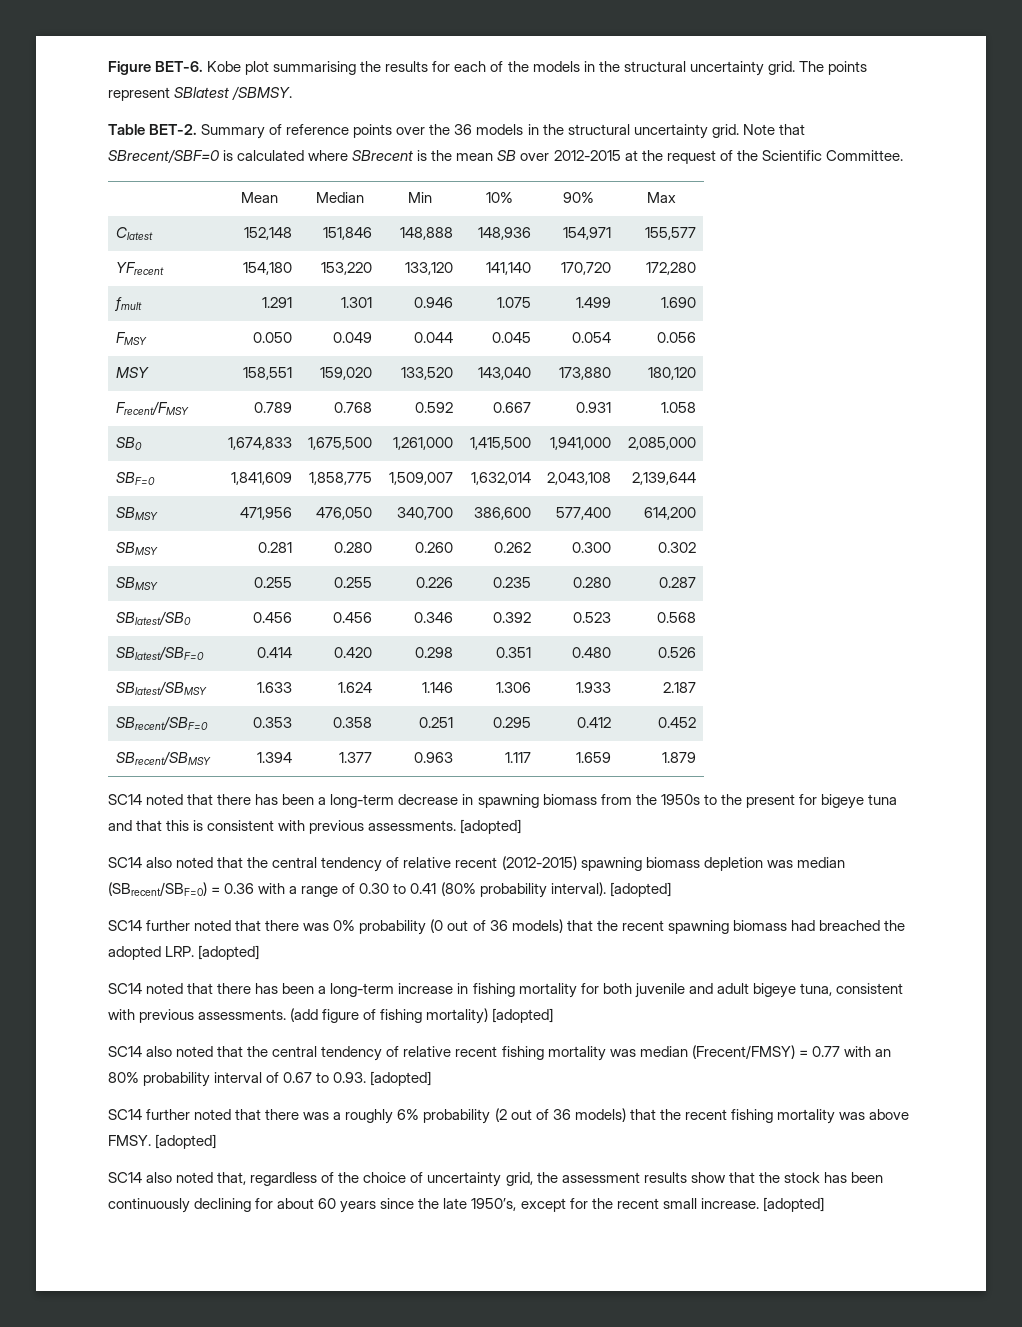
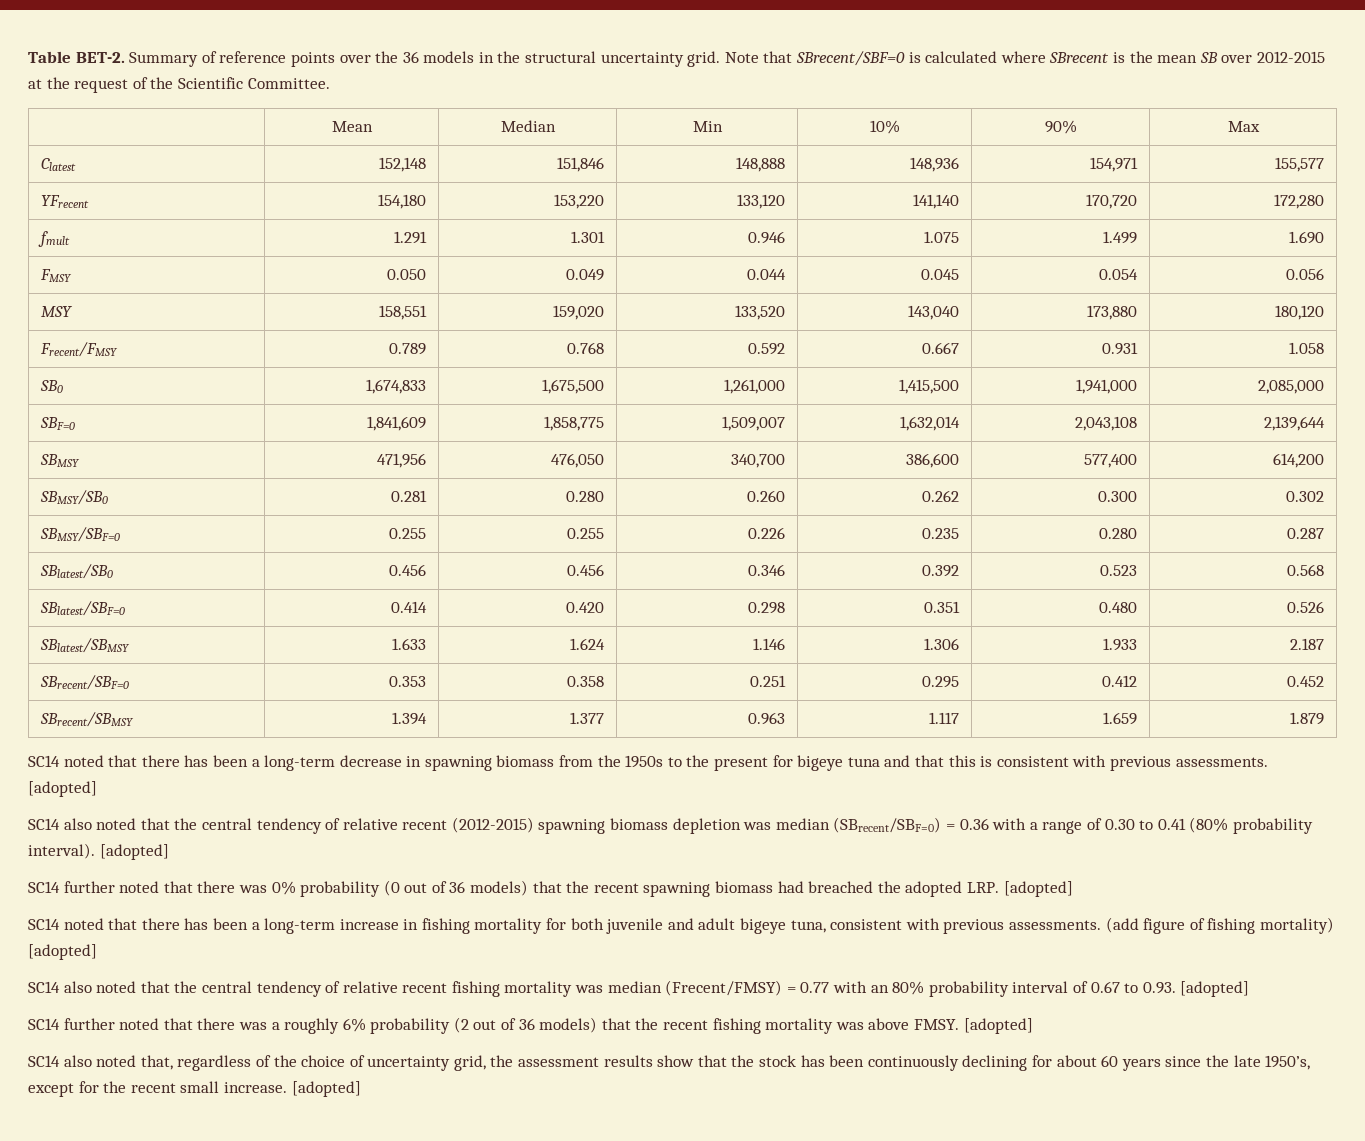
[108,61,867,76] [108,86,293,101] Figure BET-6. Kobe plot summarising the results for each of the models in the structural uncertainty grid. The points represent SBlatest /SBMSY. // -> (28, 57) none
[115,542,158,555] SBMSY -> [39,490,108,505] SBMSY/SB0
[115,577,158,590] SBMSY -> [39,527,120,542] SBMSY/SBF=0

